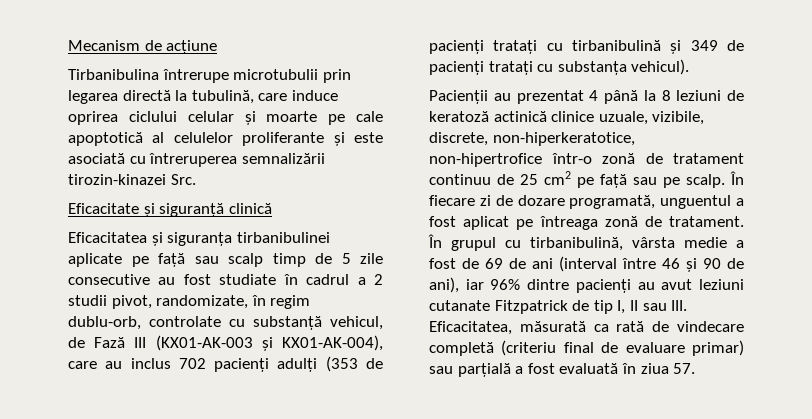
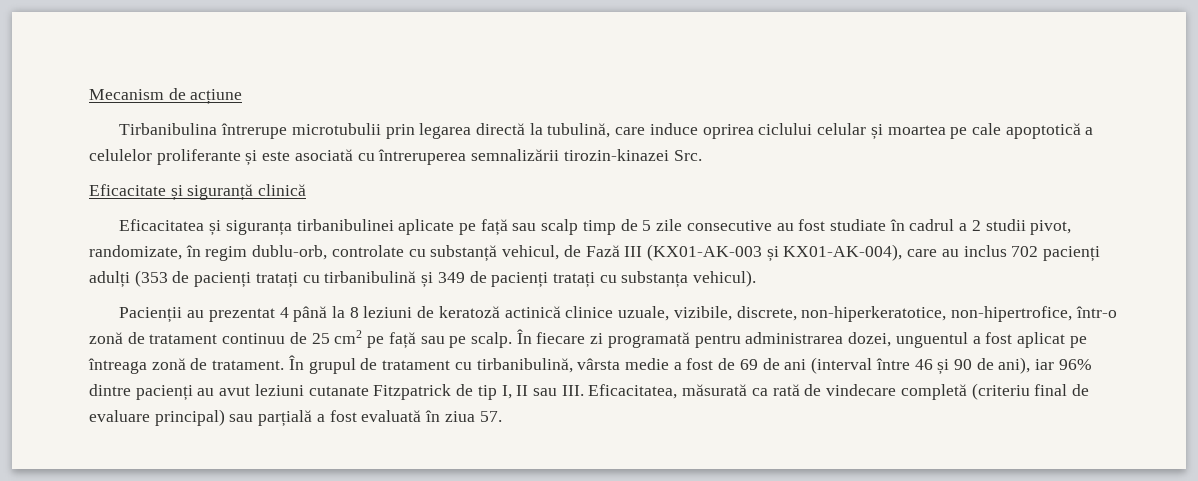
[266,111,318,122] moarte -> [887,125,946,135] moartea
[152,132,165,143] al -> [1085,127,1094,135] a
[429,153,542,167] non-hipertrofice -> [950,306,1072,322] non-hipertrofice,
[495,195,656,209] de dozare programată, -> [607,332,892,348] programată pentru administrarea dozei,
(496, 244) none -> [360,358,451,370] de tratament
[692,340,744,356] primar) -> [154,409,225,426] principal)

